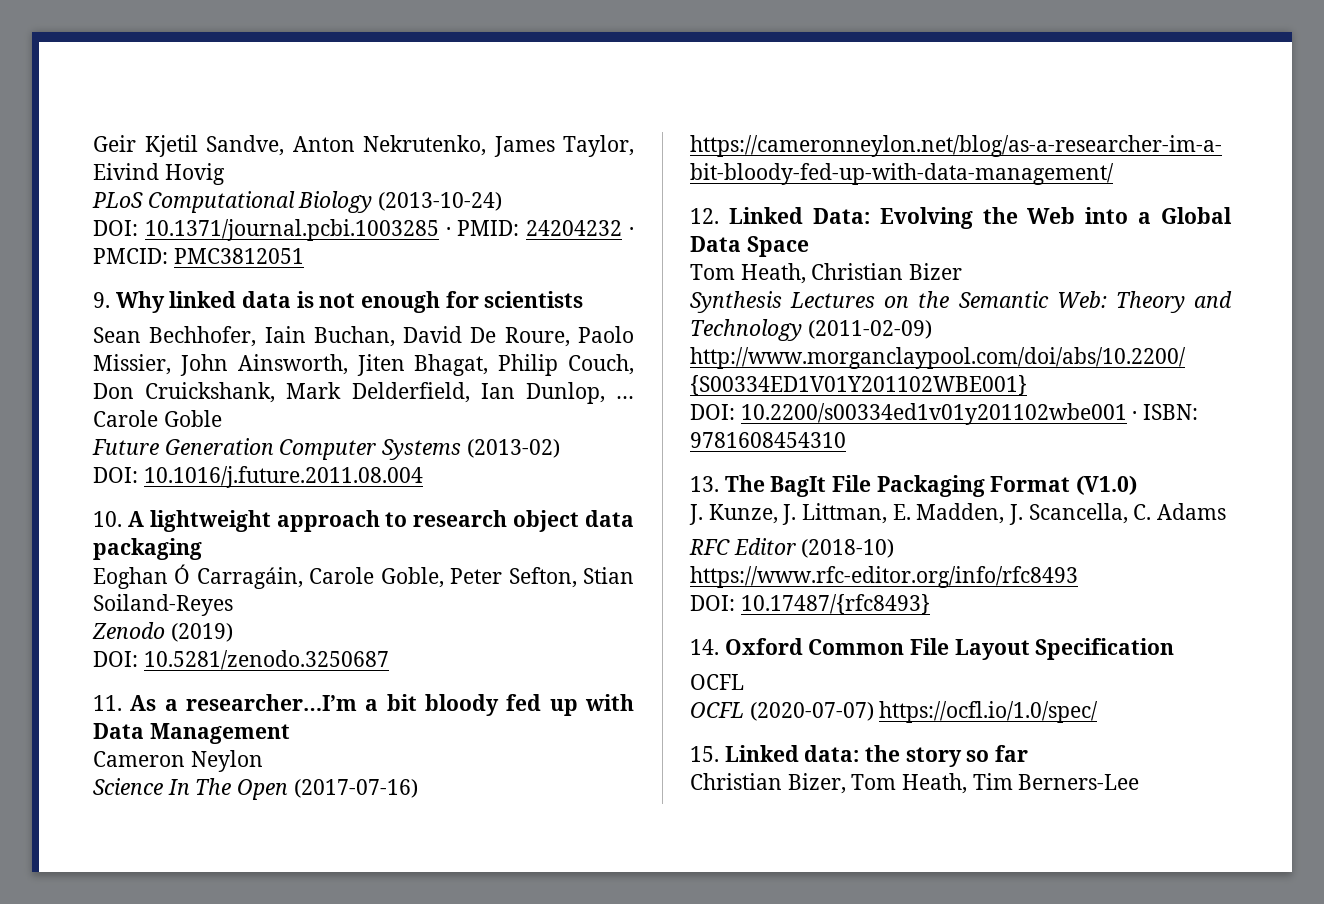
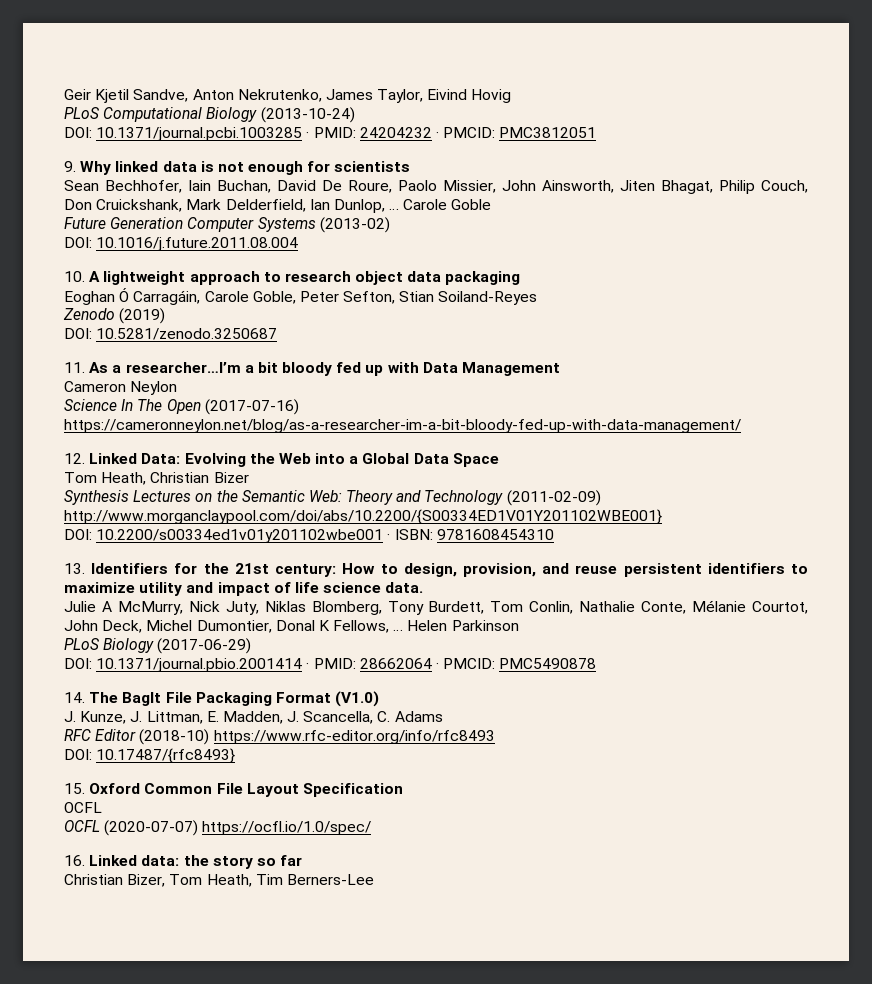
(719, 484) none -> [91,563,808,577] [64,582,424,596] [64,600,809,615] [64,620,519,633] [64,638,252,654] [64,658,597,672] [64,692,85,703] Identifiers for the 21st century: How to design, provision, and reuse persistent identifiers to maximize utility and impact of life science data. // Julie A McMurry, Nick Juty, Niklas Blomberg, Tony Burdett, Tom Conlin, Nathalie Conte, Mélanie Courtot, John Deck, Michel Dumontier, Donal K Fellows, … Helen Parkinson // PLoS Biology (2017-06-29) // DOI: 10.1371/journal.pbio.2001414 · PMID: 28662064 · PMCID: PMC5490878 // 14.
[690,639,719,655] 14. -> [64,783,85,794] 15.
[690,746,719,762] 15. -> [64,855,85,866] 16.

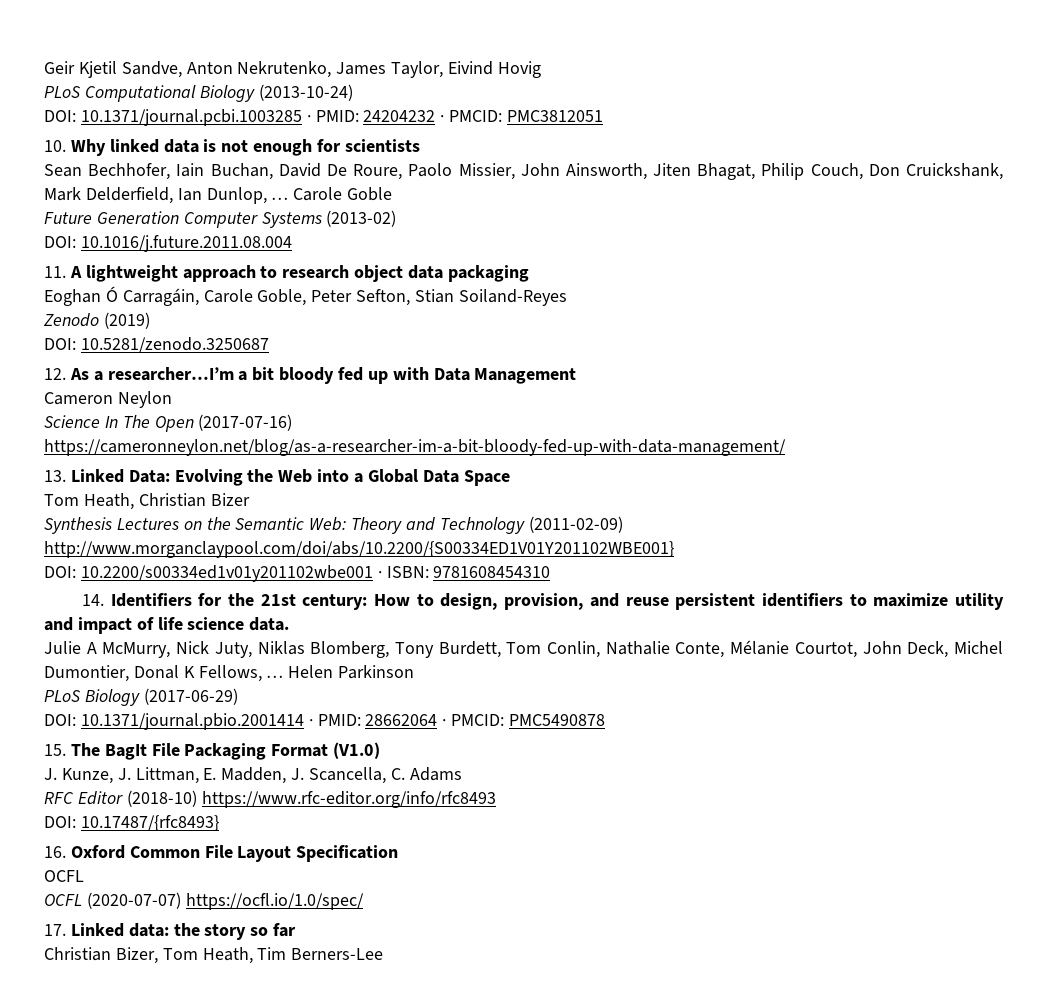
[64,161,76,172] 9. -> [44,140,66,152] 10.
[64,271,85,282] 10. -> [44,266,66,278] 11.
[64,362,85,373] 11. -> [44,368,66,380] 12.
[64,453,85,464] 12. -> [44,470,66,482] 13.
[64,563,85,574] 13. -> [81,594,104,606] 14.
[64,692,85,703] 14. -> [44,744,66,756] 15.
[64,783,85,794] 15. -> [44,846,66,858] 16.
[64,855,85,866] 16. -> [44,924,66,936] 17.

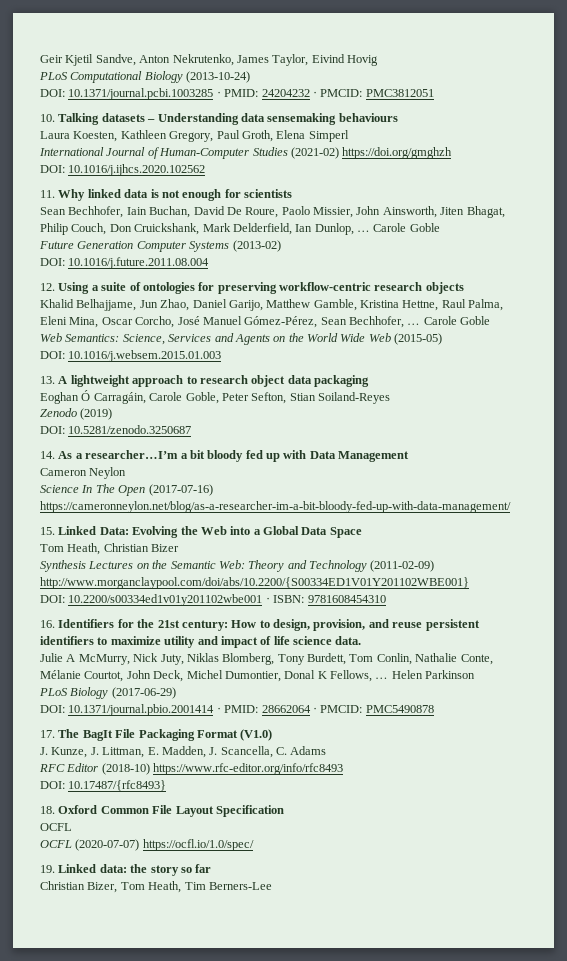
(66, 146) none -> [58,113,398,125] [40,130,349,142] [39,147,453,159] [40,164,206,176] [40,190,55,198] Talking datasets – Understanding data sensemaking behaviours // Laura Koesten, Kathleen Gregory, Paul Groth, Elena Simperl // International Journal of Human-Computer Studies (2021-02) https://doi.org/gmghzh // DOI: 10.1016/j.ijhcs.2020.102562 // 11.
[44,266,66,278] 11. -> [40,282,464,294] [40,299,504,311] [40,316,491,328] [40,333,443,345] [40,350,222,362] [40,376,55,384] 12. Using a suite of ontologies for preserving workflow-centric research objects // Khalid Belhajjame, Jun Zhao, Daniel Garijo, Matthew Gamble, Kristina Hettne, Raul Palma, Eleni Mina, Oscar Corcho, José Manuel Gómez-Pérez, Sean Bechhofer, … Carole Goble // Web Semantics: Science, Services and Agents on the World Wide Web (2015-05) // DOI: 10.1016/j.websem.2015.01.003 // 13.
[44,368,66,380] 12. -> [40,451,55,459] 14.
[44,470,66,482] 13. -> [40,527,55,535] 15.
[81,594,104,606] 14. -> [40,620,55,628] 16.
[44,744,66,756] 15. -> [40,730,55,738] 17.
[44,846,66,858] 16. -> [40,806,55,814] 18.
[44,924,66,936] 17. -> [40,865,55,873] 19.

